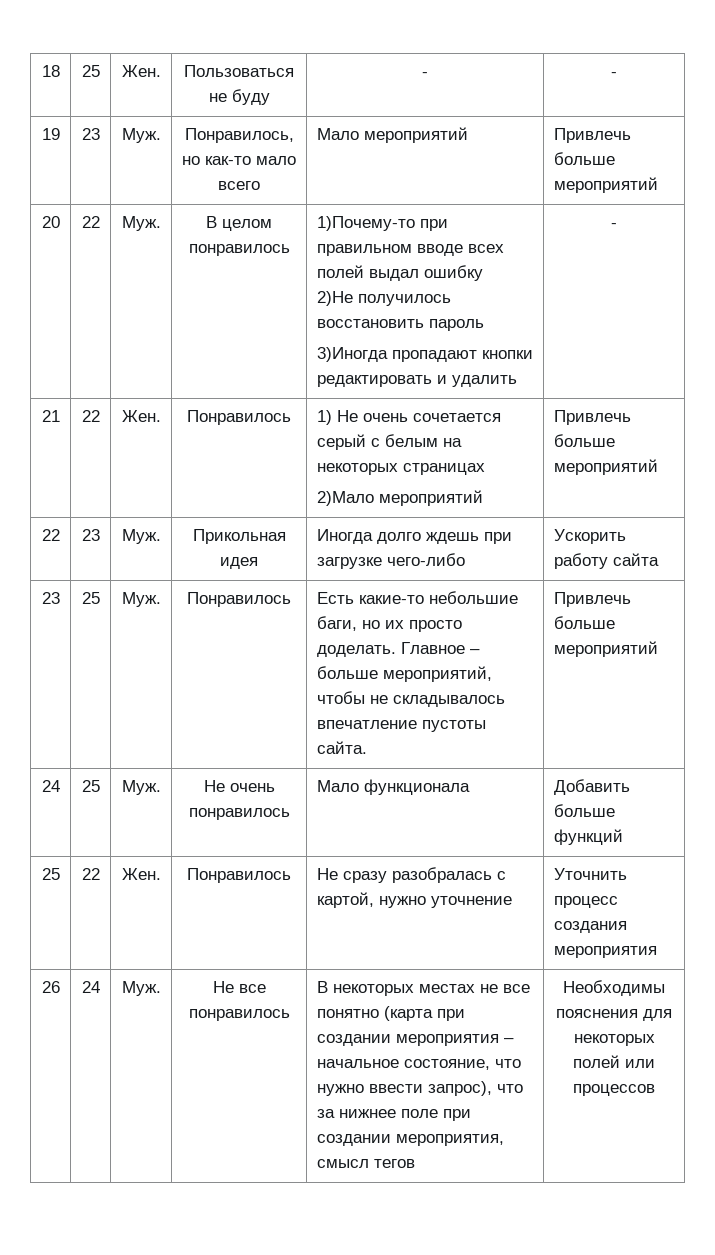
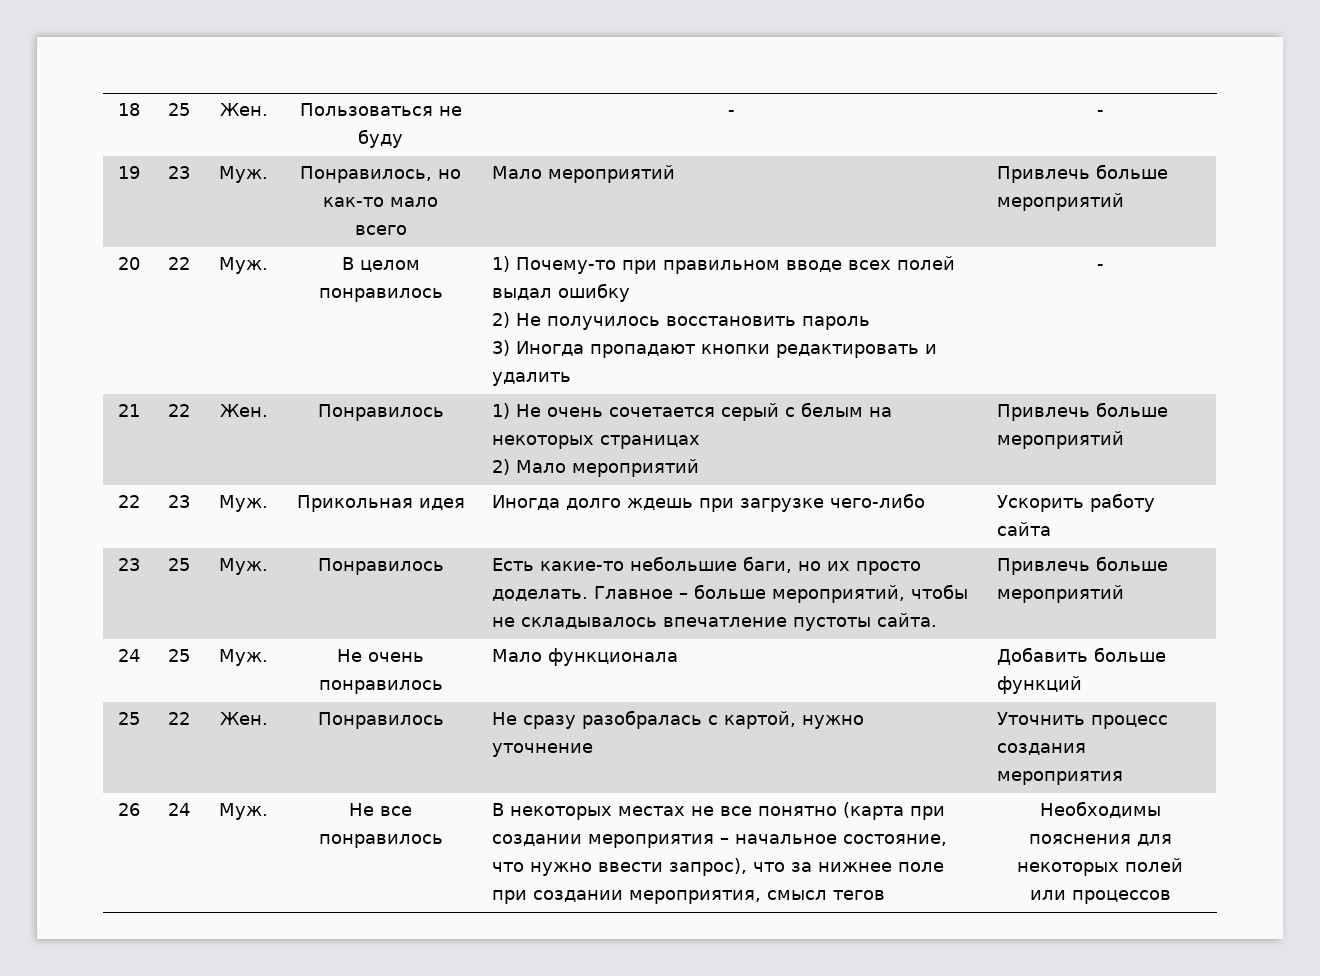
[316,216,415,231] 1)Почему-то -> [491,256,616,274] 1) Почему-то
[316,291,353,306] 2)Не -> [491,312,541,328] 2) Не
[316,347,388,362] 3)Иногда -> [491,340,584,356] 3) Иногда
[316,491,374,506] 2)Мало -> [491,459,566,475] 2) Мало

